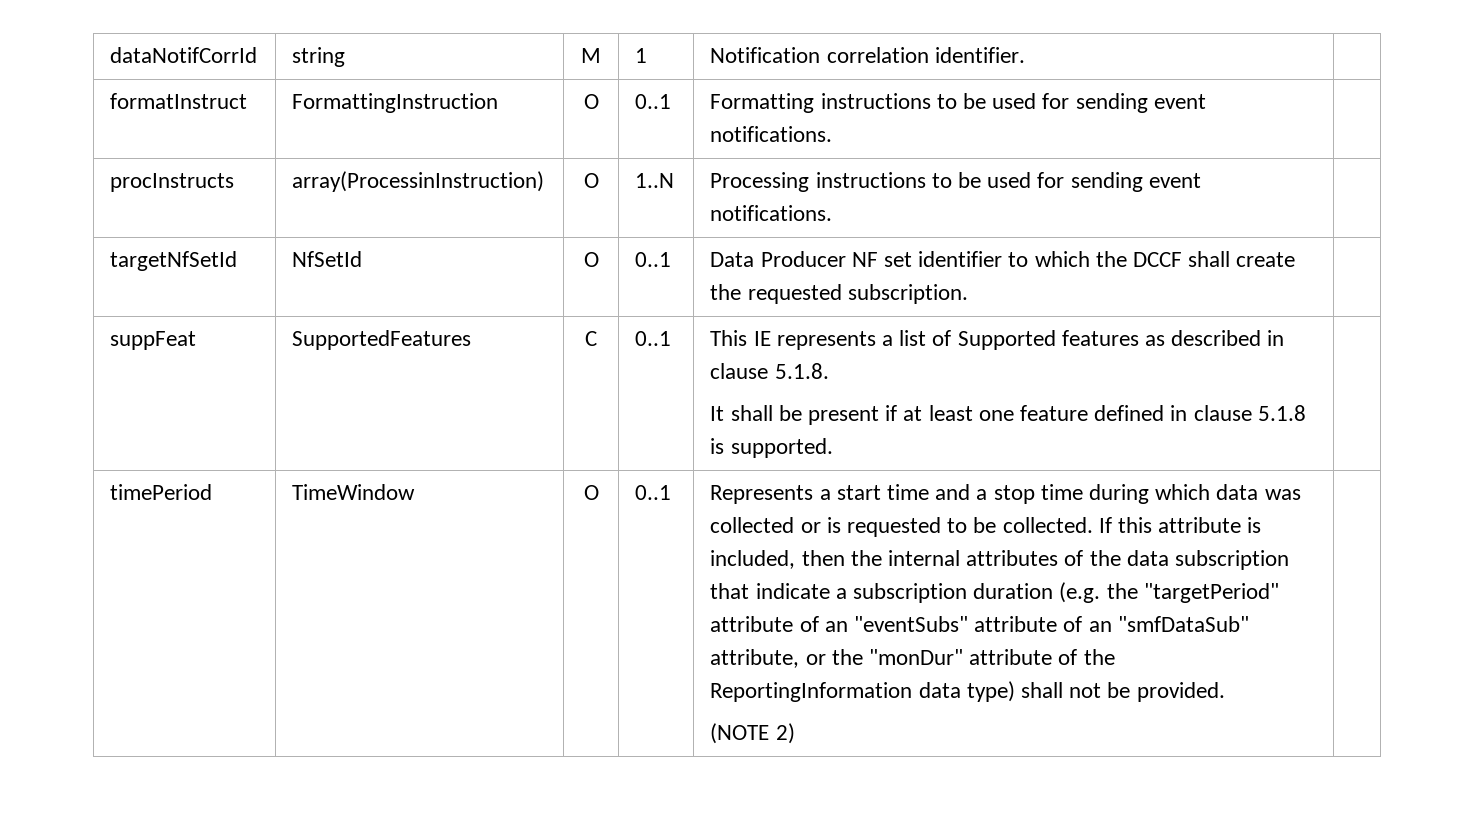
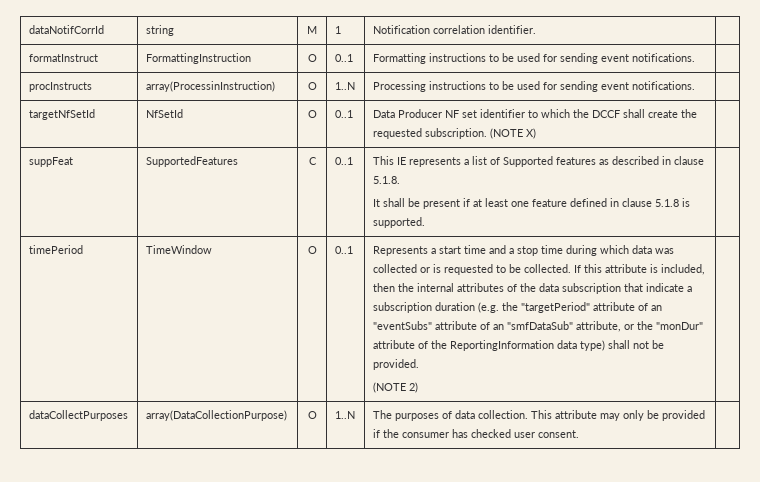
(968, 294) none -> [489,128,536,139] (NOTE X)
(795, 733) none -> [28,410,128,421] [145,410,287,421] [307,411,317,419] [334,411,355,419] [372,410,705,421] [372,429,579,438] // dataCollectPurposes | array(DataCollectionPurpose) | O | 1..N | The purposes of data collection. This attribute may only be provided if the consumer has checked user consent. |

